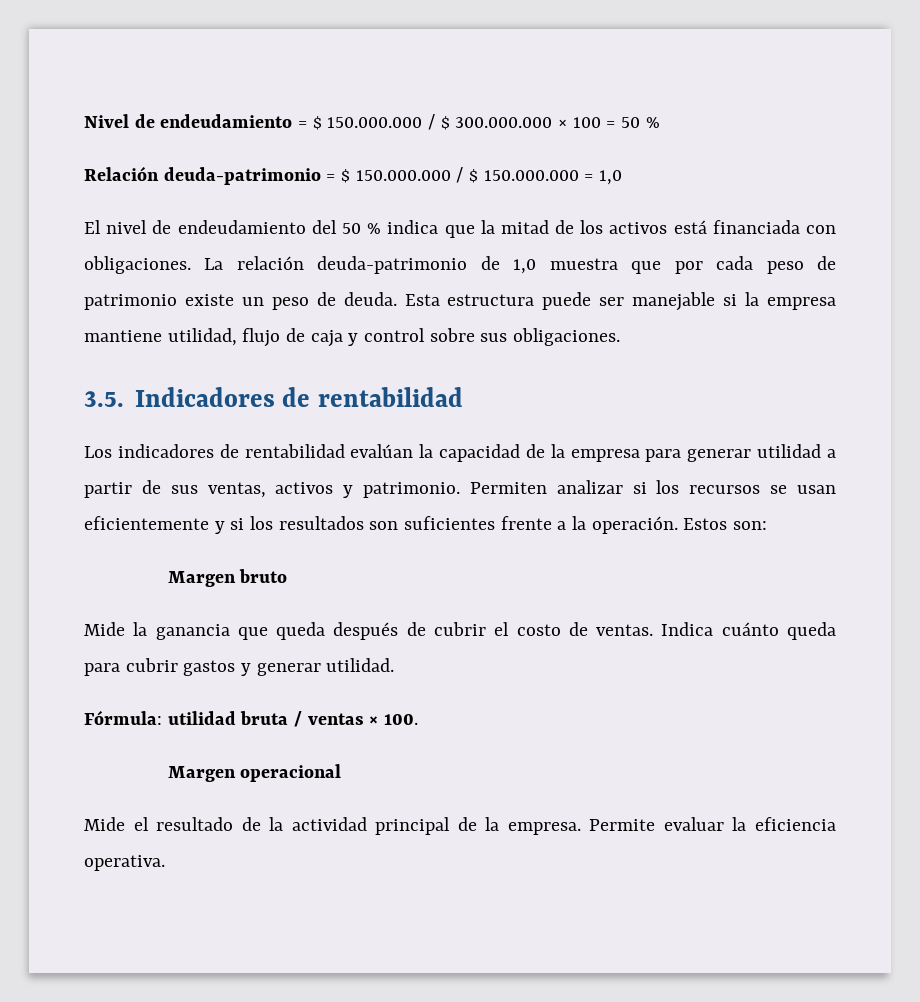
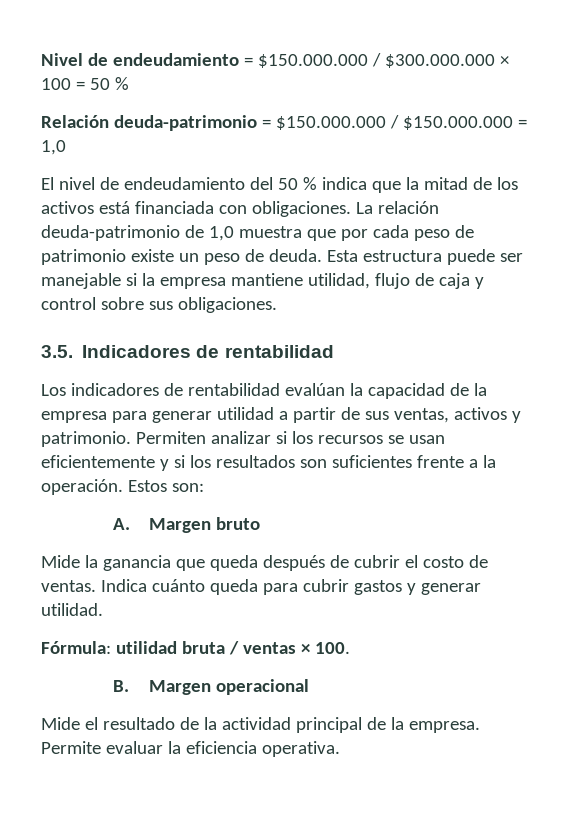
[312,114,553,130] $ 150.000.000 / $ 300.000.000 -> [257,53,495,68] $150.000.000 / $300.000.000
[341,167,579,183] $ 150.000.000 / $ 150.000.000 -> [275,115,513,130] $150.000.000 / $150.000.000
(768, 525) none -> [113,518,131,530] A.
(419, 719) none -> [113,680,130,692] B.

